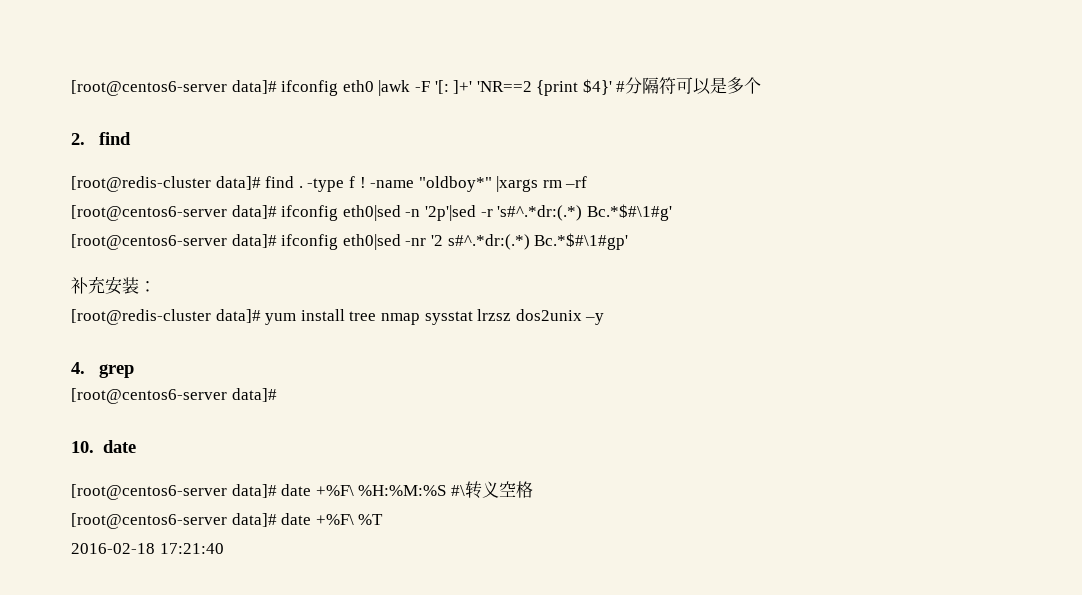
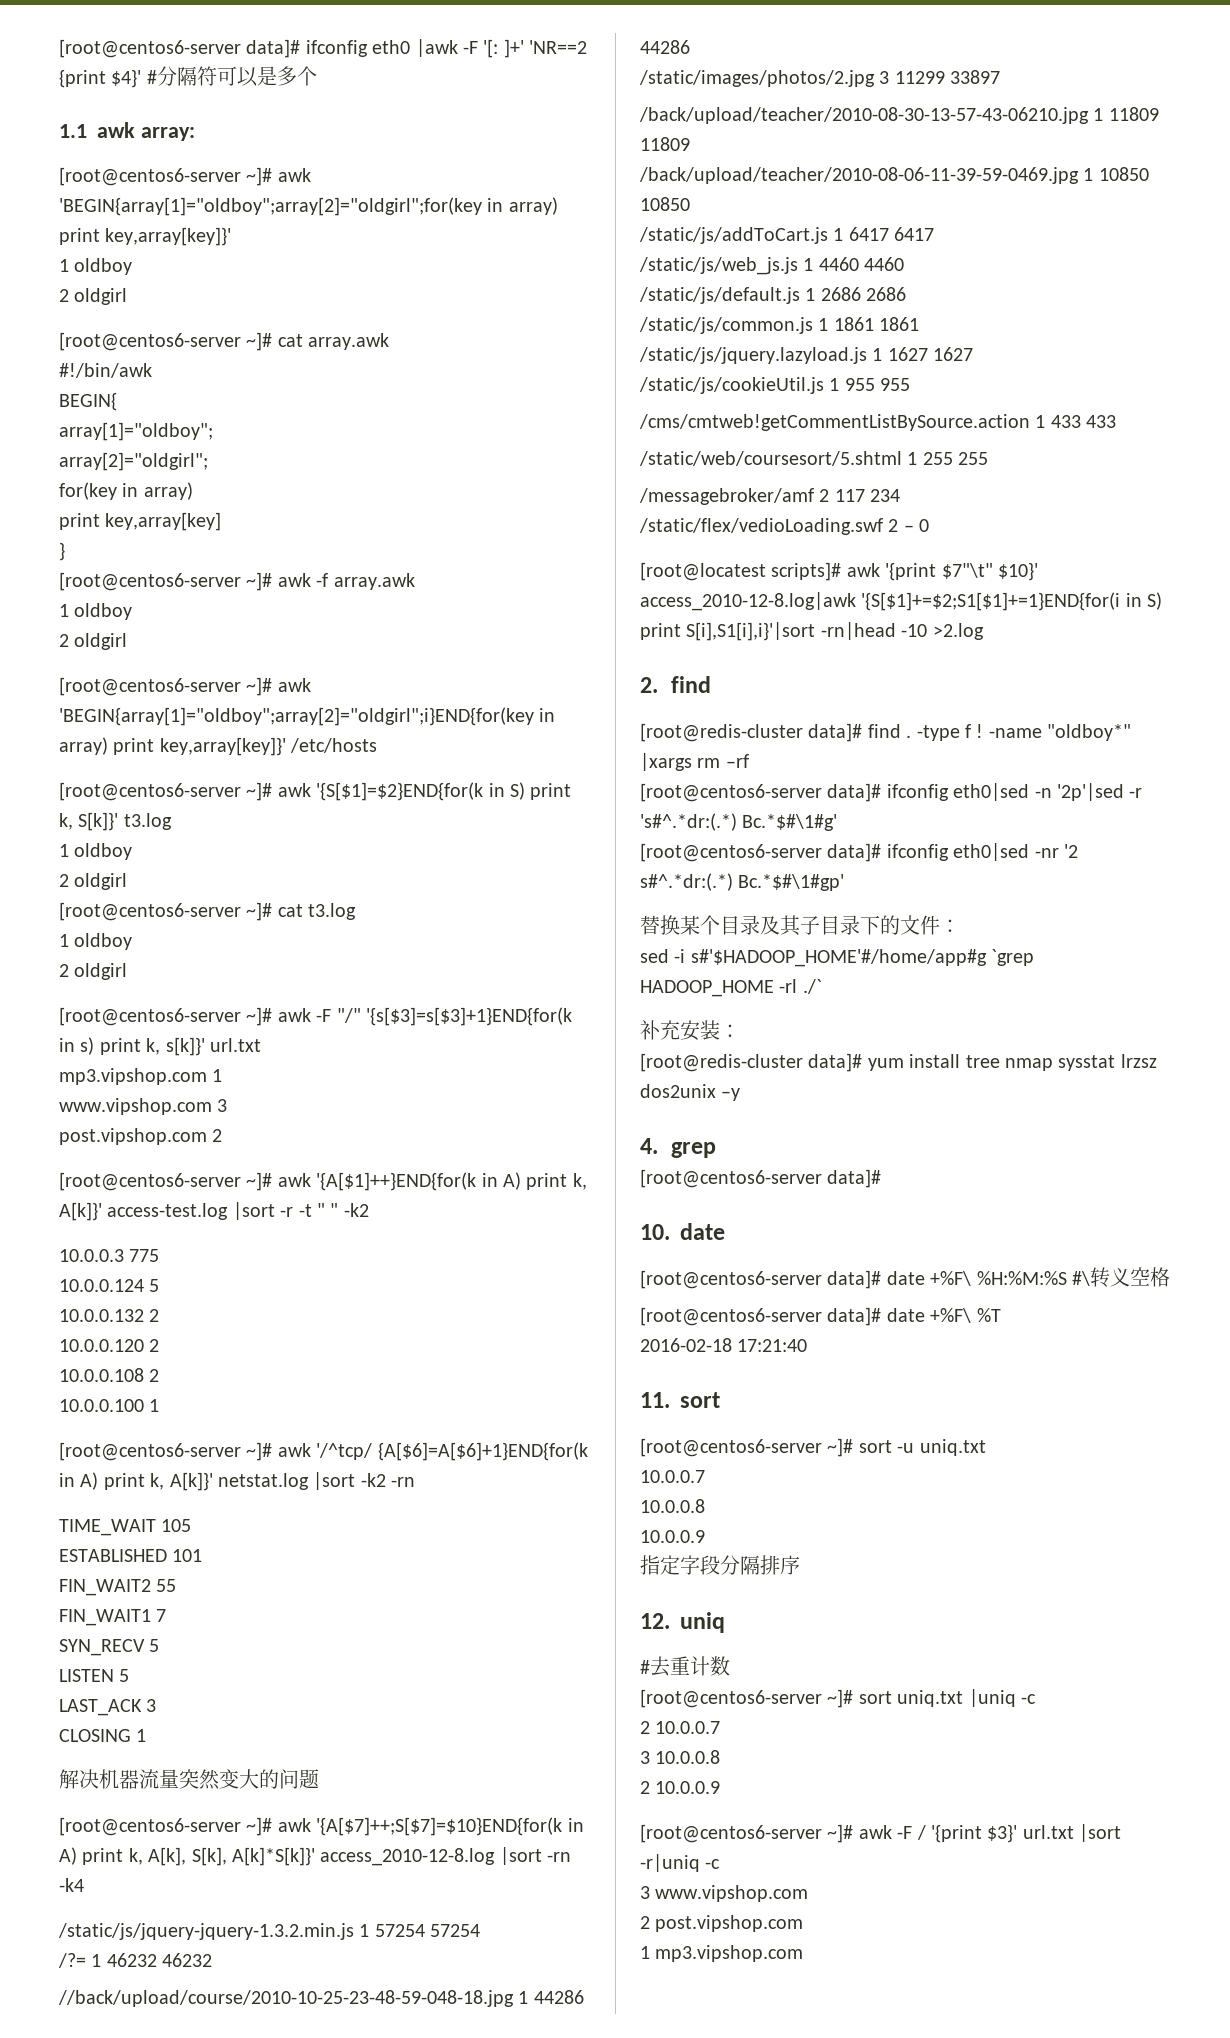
(762, 85) none -> [59,122,195,141] [59,167,311,186] [59,197,558,216] [59,227,232,246] [59,258,133,275] [59,288,128,305] [59,332,390,351] [59,363,152,378] [59,392,117,411] [59,422,213,441] [59,452,208,471] [59,482,193,500] [59,512,222,531] [59,542,65,561] [59,572,415,591] [59,603,133,620] [59,633,128,650] [59,677,311,696] [59,707,556,726] [59,737,378,756] [59,782,572,801] [59,812,172,831] [59,843,133,860] [59,873,128,890] [59,902,357,921] [59,933,133,950] [59,963,128,980] [59,1007,572,1026] [59,1037,261,1056] [59,1068,223,1085] [59,1098,228,1115] [59,1128,223,1145] [59,1172,587,1191] [59,1202,369,1221] [59,1249,160,1262] [59,1279,160,1292] [59,1309,160,1322] [59,1339,160,1352] [59,1368,160,1382] [59,1399,160,1412] [59,1442,588,1461] [59,1472,416,1491] [59,1519,192,1536] [59,1549,203,1562] [59,1579,177,1596] [59,1609,167,1626] [59,1639,160,1656] [59,1669,130,1682] [59,1699,157,1716] [59,1729,147,1742] [59,1769,319,1790] [59,1817,584,1836] [59,1847,572,1866] [59,1878,84,1892] [58,1923,481,1940] [58,1953,213,1968] [58,1990,584,2007] [640,40,690,54] [639,70,1001,87] [639,107,1159,124] [640,137,690,151] [639,167,1149,184] [640,197,690,211] [639,227,935,244] [639,257,905,275] [639,287,907,304] [639,317,920,334] [639,347,974,364] [639,377,911,394] [639,414,1117,431] [639,451,989,466] [639,488,901,505] [639,518,930,535] [640,562,1038,581] [640,592,1163,611] [640,622,984,641] // 1.1 awk array: // [root@centos6-server ~]# awk 'BEGIN{array[1]="oldboy";array[2]="oldgirl";for(key in array) print key,array[key]}' // 1 oldboy // 2 oldgirl // [root@centos6-server ~]# cat array.awk // #!/bin/awk // BEGIN{ // array[1]="oldboy"; // array[2]="oldgirl"; // for(key in array) // print key,array[key] // } // [root@centos6-server ~]# awk -f array.awk // 1 oldboy // 2 oldgirl // [root@centos6-server ~]# awk 'BEGIN{array[1]="oldboy";array[2]="oldgirl";i}END{for(key in array) print key,array[key]}' /etc/hosts // [root@centos6-server ~]# awk '{S[$1]=$2}END{for(k in S) print k, S[k]}' t3.log // 1 oldboy // 2 oldgirl // [root@centos6-server ~]# cat t3.log // 1 oldboy // 2 oldgirl // [root@centos6-server ~]# awk -F "/" '{s[$3]=s[$3]+1}END{for(k in s) print k, s[k]}' url.txt // mp3.vipshop.com 1 // www.vipshop.com 3 // post.vipshop.com 2 // [root@centos6-server ~]# awk '{A[$1]++}END{for(k in A) print k, A[k]}' access-test.log |sort -r -t " " -k2 // 10.0.0.3 775 // 10.0.0.124 5 // 10.0.0.132 2 // 10.0.0.120 2 // 10.0.0.108 2 // 10.0.0.100 1 // [root@centos6-server ~]# awk '/^tcp/ {A[$6]=A[$6]+1}END{for(k in A) print k, A[k]}' netstat.log |sort -k2 -rn // TIME_WAIT 105 // ESTABLISHED 101 // FIN_WAIT2 55 // FIN_WAIT1 7 // SYN_RECV 5 // LISTEN 5 // LAST_ACK 3 // CLOSING 1 // 解决机器流量突然变大的问题 // [root@centos6-server ~]# awk '{A[$7]++;S[$7]=$10}END{for(k in A) print k, A[k], S[k], A[k]*S[k]}' access_2010-12-8.log |sort -rn -k4 // /static/js/jquery-jquery-1.3.2.min.js 1 57254 57254 // /?= 1 46232 46232 // //back/upload/course/2010-10-25-23-48-59-048-18.jpg 1 44286 44286 // /static/images/photos/2.jpg 3 11299 33897 // /back/upload/teacher/2010-08-30-13-57-43-06210.jpg 1 11809 11809 // /back/upload/teacher/2010-08-06-11-39-59-0469.jpg 1 10850 10850 // /static/js/addToCart.js 1 6417 6417 // /static/js/web_js.js 1 4460 4460 // /static/js/default.js 1 2686 2686 // /static/js/common.js 1 1861 1861 // /static/js/jquery.lazyload.js 1 1627 1627 // /static/js/cookieUtil.js 1 955 955 // /cms/cmtweb!getCommentListBySource.action 1 433 433 // /static/web/coursesort/5.shtml 1 255 255 // /messagebroker/amf 2 117 234 // /static/flex/vedioLoading.swf 2 – 0 // [root@locatest scripts]# awk '{print $7"\t" $10}' access_2010-12-8.log|awk '{S[$1]+=$2;S1[$1]+=1}END{for(i in S) print S[i],S1[i],i}'|sort -rn|head -10 >2.log
(629, 241) none -> [640,915,960,936] [640,949,1035,967] [640,979,822,997] // 替换某个目录及其子目录下的文件： // sed -i s#'$HADOOP_HOME'#/home/app#g `grep HADOOP_HOME -rl ./`
(224, 548) none -> [640,1392,720,1408] [640,1438,986,1457] [640,1470,705,1483] [640,1499,705,1513] [640,1530,705,1543] [640,1555,800,1575] [640,1612,725,1633] [640,1656,730,1677] [640,1689,1036,1708] [640,1721,721,1734] [640,1750,721,1764] [640,1781,721,1794] [640,1824,1122,1843] [640,1854,721,1872] [640,1885,809,1902] [640,1915,804,1932] [640,1945,804,1962] // 11. sort // [root@centos6-server ~]# sort -u uniq.txt // 10.0.0.7 // 10.0.0.8 // 10.0.0.9 // 指定字段分隔排序 // 12. uniq // #去重计数 // [root@centos6-server ~]# sort uniq.txt |uniq -c // 2 10.0.0.7 // 3 10.0.0.8 // 2 10.0.0.9 // [root@centos6-server ~]# awk -F / '{print $3}' url.txt |sort -r|uniq -c // 3 www.vipshop.com // 2 post.vipshop.com // 1 mp3.vipshop.com

